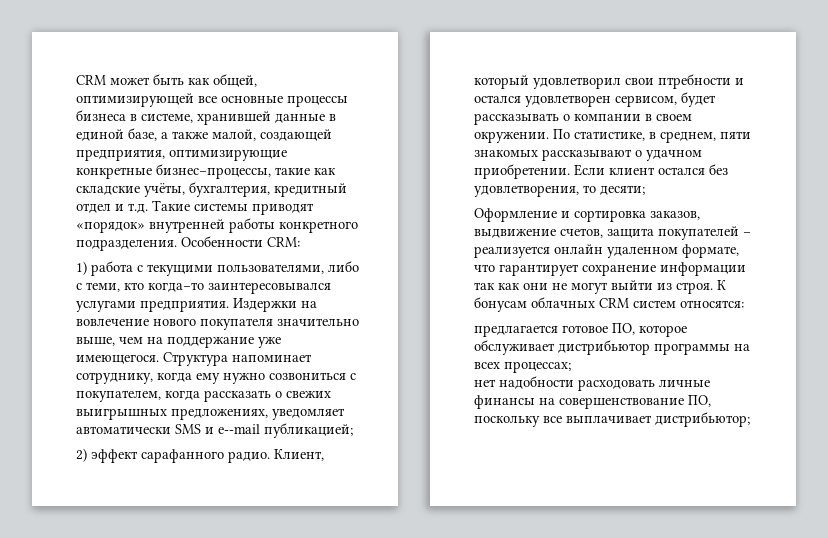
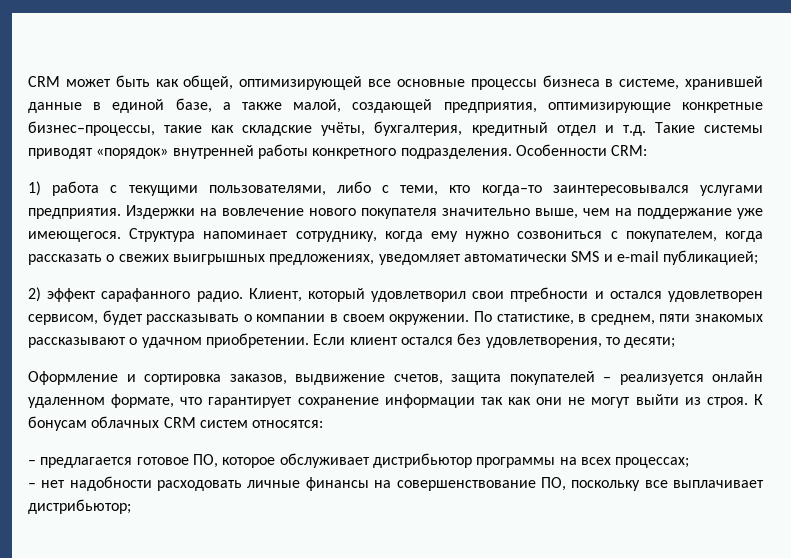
[218,424,260,434] e--mail -> [616,251,659,262] e-mail
(744, 304) none -> [28,460,36,465] –
(571, 367) none -> [28,483,36,488] –

